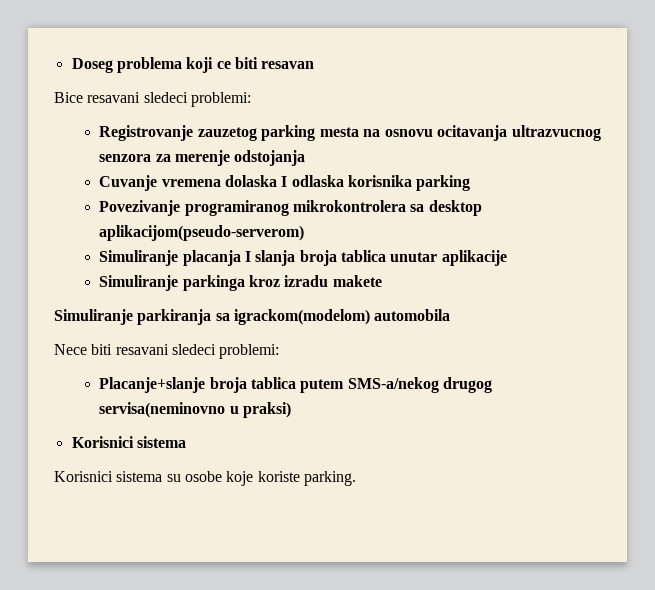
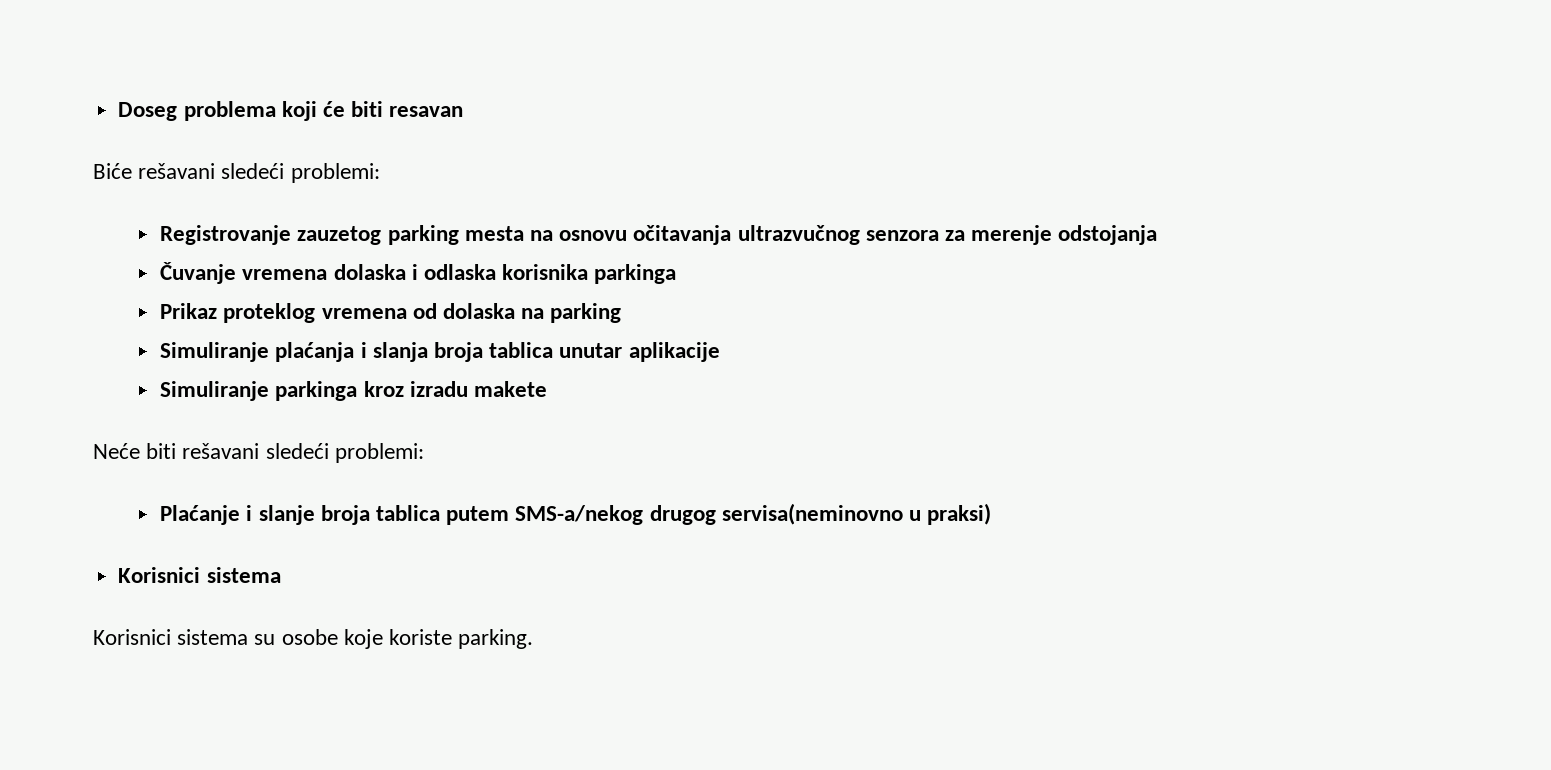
[216,61,231,69] ce -> [322,101,345,117] će
[54,92,188,103] Bice resavani sledeci -> [93,163,285,179] Biće rešavani sledeći
[437,125,601,141] ocitavanja ultrazvucnog -> [633,225,860,245] očitavanja ultrazvučnog
[99,175,158,191] Cuvanje -> [160,262,237,284] Čuvanje
[281,176,288,187] I -> [411,264,418,280] i
[416,175,471,191] [99,200,482,216] [99,225,305,241] [99,250,251,266] parking // Povezivanje programiranog mikrokontrolera sa desktop aplikacijom(pseudo-serverom) // Simuliranje placanja I -> [594,264,677,284] [160,303,622,323] [160,342,367,362] parkinga // Prikaz proteklog vremena od dolaska na parking // Simuliranje plaćanja i
[54,309,451,325] [54,344,280,359] [99,377,206,393] Simuliranje parkiranja sa igrackom(modelom) automobila // Nece biti resavani sledeci problemi: // Placanje+slanje -> [93,443,424,463] [160,505,315,525] Neće biti rešavani sledeći problemi: // Plaćanje i slanje

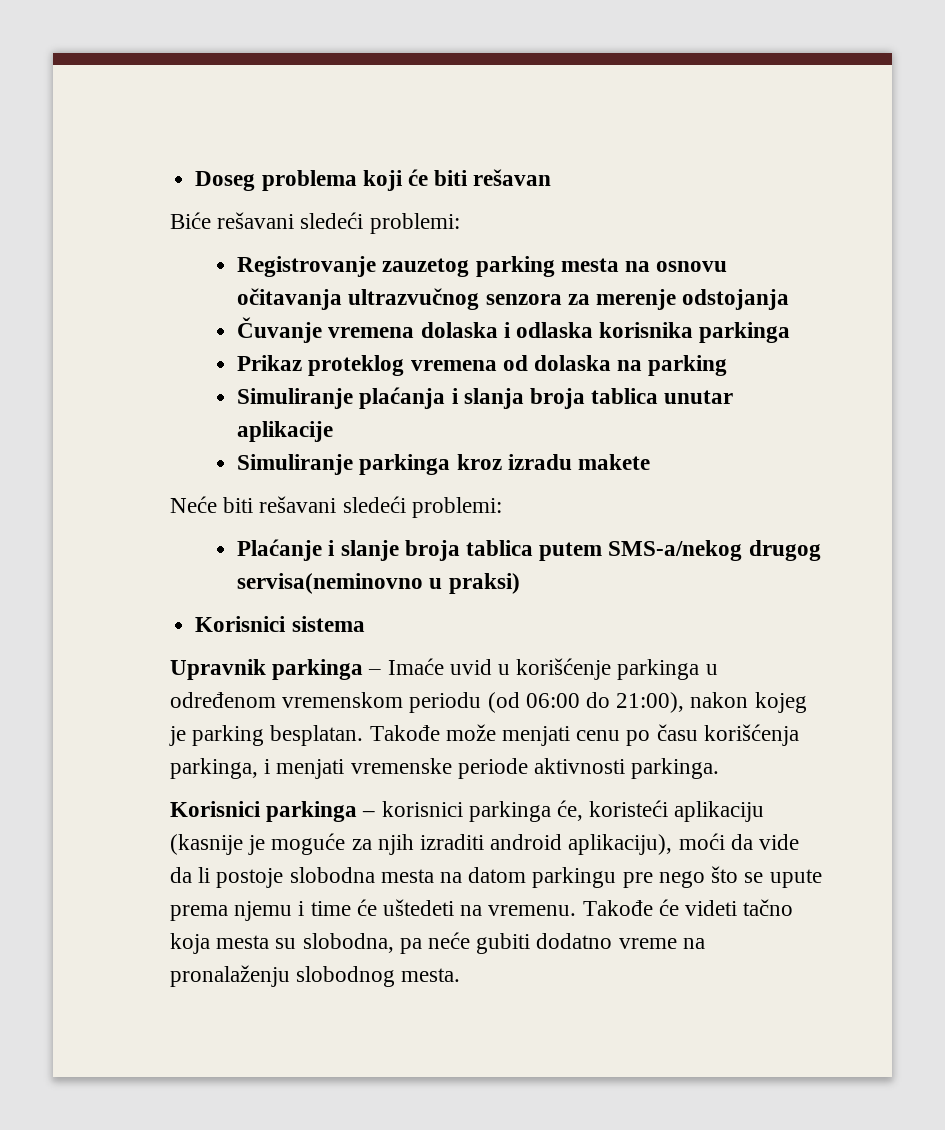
[389,106,464,117] resavan -> [473,169,552,186] rešavan
[93,629,534,649] Korisnici sistema su osobe koje koriste parking. -> [170,658,718,680] [170,692,807,713] [169,724,799,746] [170,758,720,779] [170,800,765,822] [170,833,800,855] [170,866,822,888] [170,899,794,921] [170,932,705,954] [170,965,461,987] Upravnik parkinga – Imaće uvid u korišćenje parkinga u određenom vremenskom periodu (od 06:00 do 21:00), nakon kojeg je parking besplatan. Takođe može menjati cenu po času korišćenja parkinga, i menjati vremenske periode aktivnosti parkinga. // Korisnici parkinga – korisnici parkinga će, koristeći aplikaciju (kasnije je moguće za njih izraditi android aplikaciju), moći da vide da li postoje slobodna mesta na datom parkingu pre nego što se upute prema njemu i time će uštedeti na vremenu. Takođe će videti tačno koja mesta su slobodna, pa neće gubiti dodatno vreme na pronalaženju slobodnog mesta.

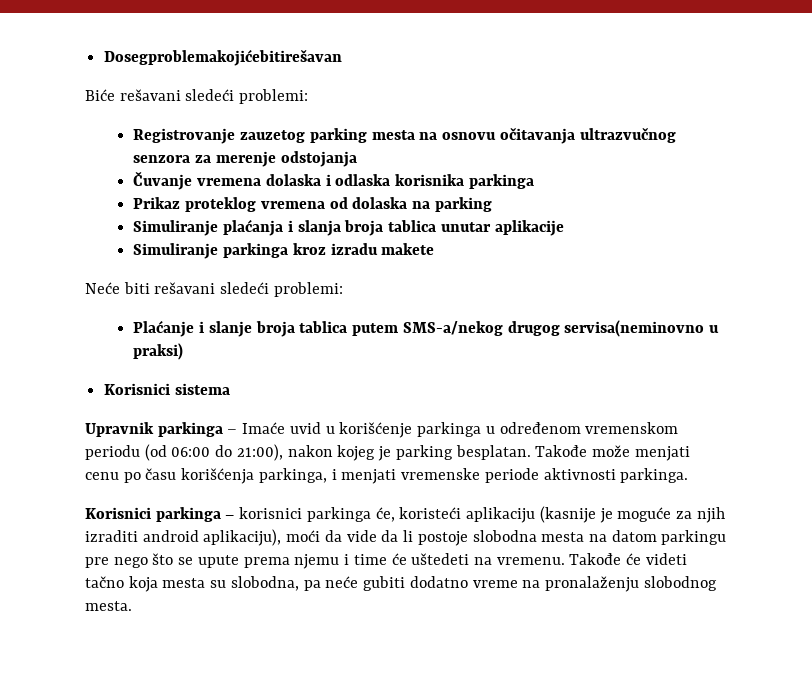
[195,169,552,191] Doseg problema koji će biti rešavan -> [104,49,343,66] Dosegproblemakojićebitirešavan

